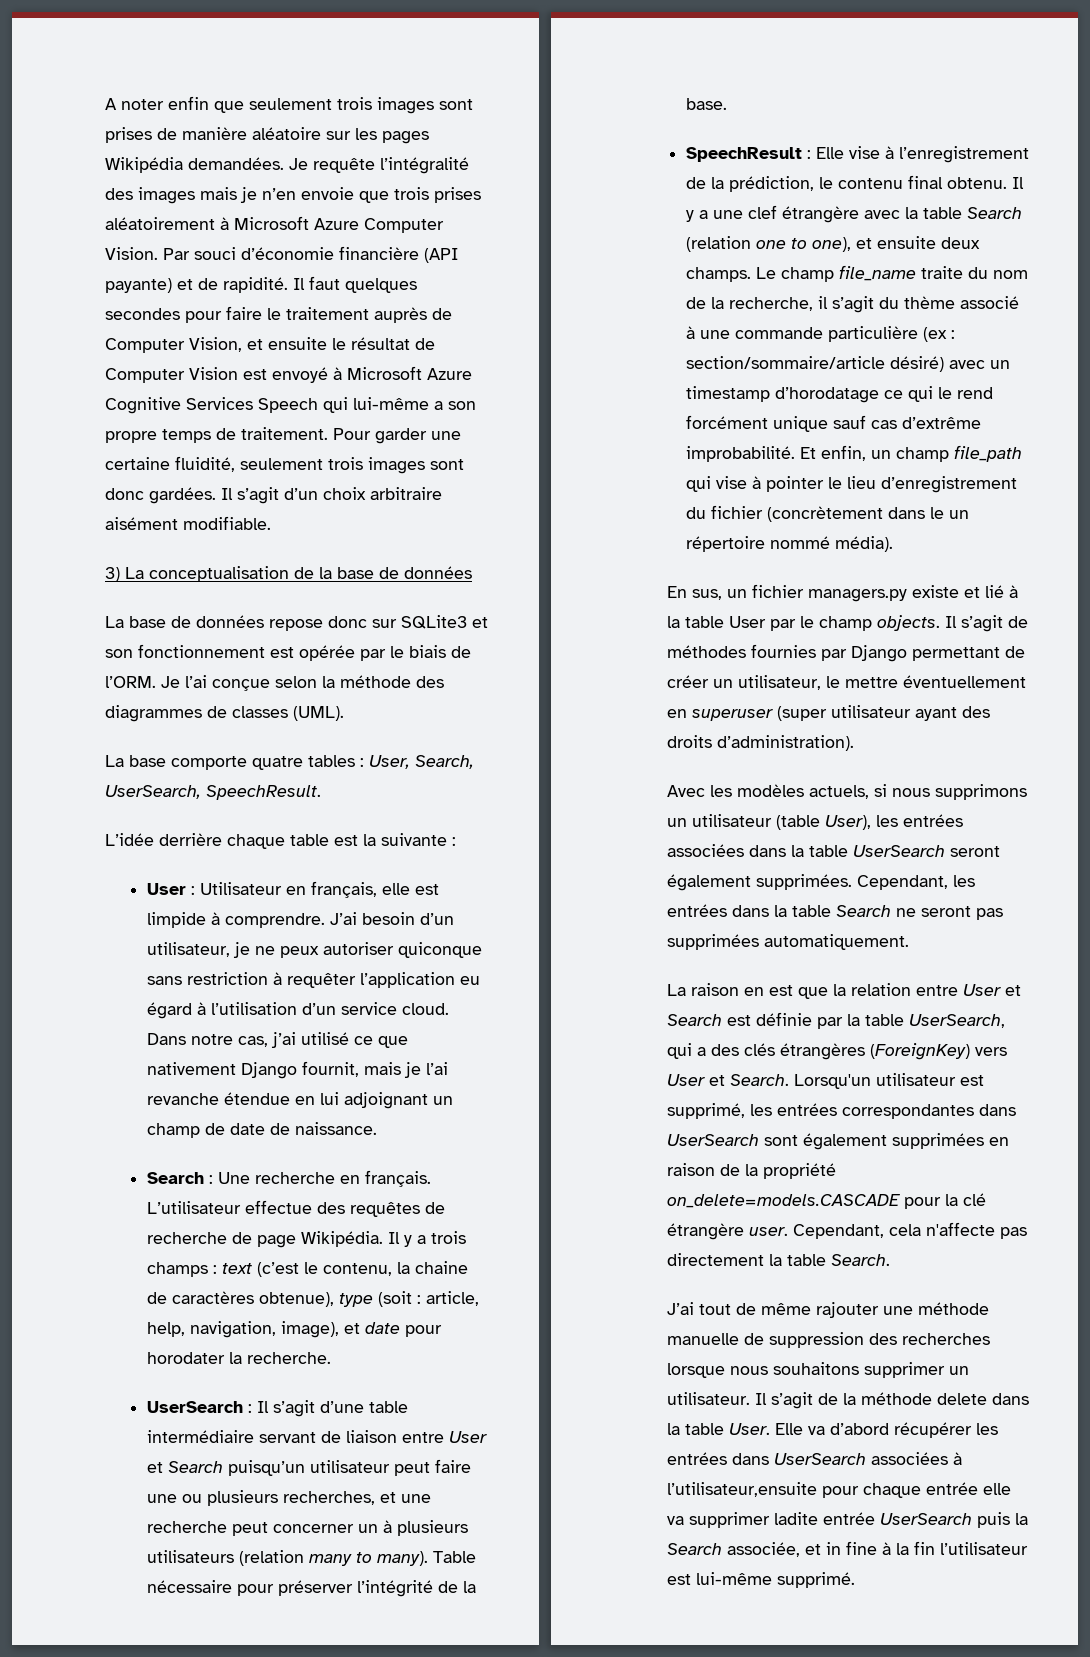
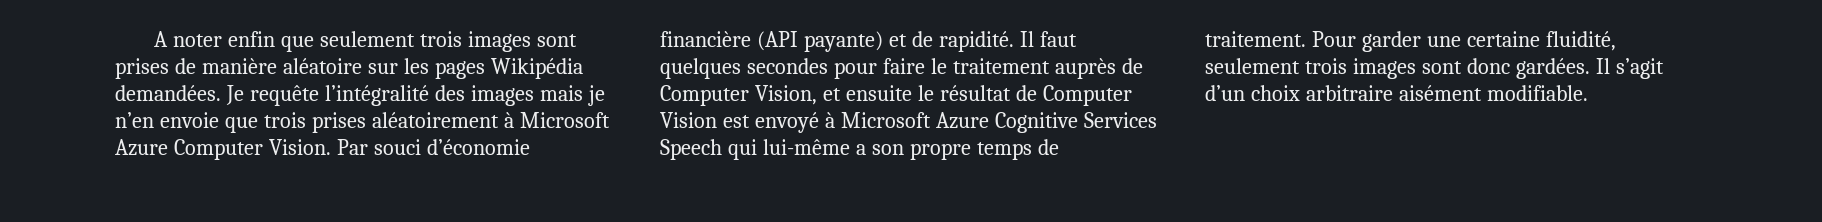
[105,566,472,582] [105,615,488,631] [105,644,471,661] [105,675,444,691] [105,705,344,722] [105,755,474,770] [105,785,321,800] [105,833,456,849] [146,881,439,898] [146,912,454,928] [146,942,482,958] [146,972,480,988] [146,1002,449,1019] [146,1032,408,1048] [146,1061,448,1079] [146,1092,453,1109] [146,1122,377,1138] [146,1170,431,1187] [146,1200,445,1217] [146,1231,466,1248] [146,1261,468,1277] [146,1291,479,1307] [146,1321,442,1338] [146,1352,331,1364] [146,1400,408,1417] [146,1430,487,1443] [146,1459,471,1476] [146,1490,431,1506] [146,1520,468,1536] [146,1550,476,1566] [146,1580,476,1597] [685,98,727,110] [685,146,1029,163] [685,175,1024,192] [685,205,1022,223] [685,236,980,252] [685,265,1028,282] [685,296,1019,313] [685,326,955,342] [685,356,1010,372] [685,386,993,403] [685,415,981,432] [685,445,1022,462] [685,476,1017,493] [685,505,969,522] [685,536,893,552] [666,584,1018,602] [666,615,1028,632] [666,644,1025,662] [666,675,1026,690] [666,705,990,721] [666,735,854,751] [666,784,1027,800] [666,814,963,830] [666,844,1000,857] [666,874,975,891] [666,904,1003,920] [666,934,909,950] [666,983,1021,999] [666,1012,1005,1029] [666,1043,1007,1060] [666,1073,984,1089] [666,1103,1016,1119] [666,1133,1009,1150] [666,1163,836,1179] [666,1193,986,1209] [666,1222,1027,1240] [666,1253,890,1266] [666,1302,989,1318] [666,1332,990,1348] [666,1362,969,1378] [666,1392,1029,1409] [666,1422,998,1438] [666,1452,962,1465] [666,1482,1011,1498] [666,1512,1028,1528] [666,1541,1028,1557] [666,1572,855,1588] // 3) La conceptualisation de la base de données // La base de données repose donc sur SQLite3 et son fonctionnement est opérée par le biais de l’ORM. Je l’ai conçue selon la méthode des diagrammes de classes (UML). // La base comporte quatre tables : User, Search, UserSearch, SpeechResult. // L’idée derrière chaque table est la suivante : // User : Utilisateur en français, elle est limpide à comprendre. J’ai besoin d’un utilisateur, je ne peux autoriser quiconque sans restriction à requêter l’application eu égard à l’utilisation d’un service cloud. Dans notre cas, j’ai utilisé ce que nativement Django fournit, mais je l’ai revanche étendue en lui adjoignant un champ de date de naissance. // Search : Une recherche en français. L’utilisateur effectue des requêtes de recherche de page Wikipédia. Il y a trois champs : text (c’est le contenu, la chaine de caractères obtenue), type (soit : article, help, navigation, image), et date pour horodater la recherche. // UserSearch : Il s’agit d’une table intermédiaire servant de liaison entre User et Search puisqu’un utilisateur peut faire une ou plusieurs recherches, et une recherche peut concerner un à plusieurs utilisateurs (relation many to many). Table nécessaire pour préserver l’intégrité de la base. // SpeechResult : Elle vise à l’enregistrement de la prédiction, le contenu final obtenu. Il y a une clef étrangère avec la table Search (relation one to one), et ensuite deux champs. Le champ file_name traite du nom de la recherche, il s’agit du thème associé à une commande particulière (ex : section/sommaire/article désiré) avec un timestamp d’horodatage ce qui le rend forcément unique sauf cas d’extrême improbabilité. Et enfin, un champ file_path qui vise à pointer le lieu d’enregistrement du fichier (concrètement dans le un répertoire nommé média). // En sus, un fichier managers.py existe et lié à la table User par le champ objects. Il s’agit de méthodes fournies par Django permettant de créer un utilisateur, le mettre éventuellement en superuser (super utilisateur ayant des droits d’administration). // Avec les modèles actuels, si nous supprimons un utilisateur (table User), les entrées associées dans la table UserSearch seront également supprimées. Cependant, les entrées dans la table Search ne seront pas supprimées automatiquement. // La raison en est que la relation entre User et Search est définie par la table UserSearch, qui a des clés étrangères (ForeignKey) vers User et Search. Lorsqu'un utilisateur est supprimé, les entrées correspondantes dans UserSearch sont également supprimées en raison de la propriété on_delete=models.CASCADE pour la clé étrangère user. Cependant, cela n'affecte pas directement la table Search. // J’ai tout de même rajouter une méthode manuelle de suppression des recherches lorsque nous souhaitons supprimer un utilisateur. Il s’agit de la méthode delete dans la table User. Elle va d’abord récupérer les entrées dans UserSearch associées à l’utilisateur,ensuite pour chaque entrée elle va supprimer ladite entrée UserSearch puis la Search associée, et in fine à la fin l’utilisateur est lui-même supprimé. -> (1588, 93) none

